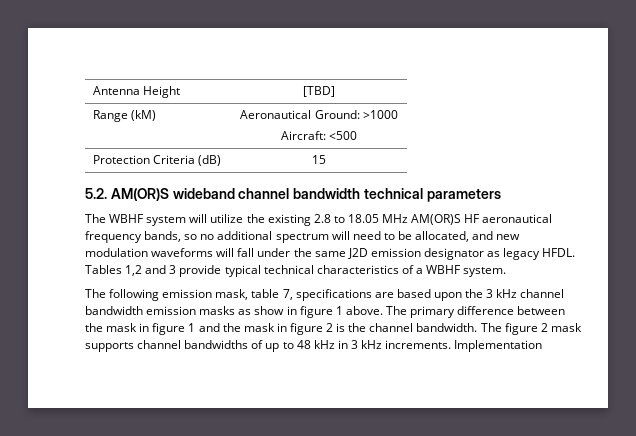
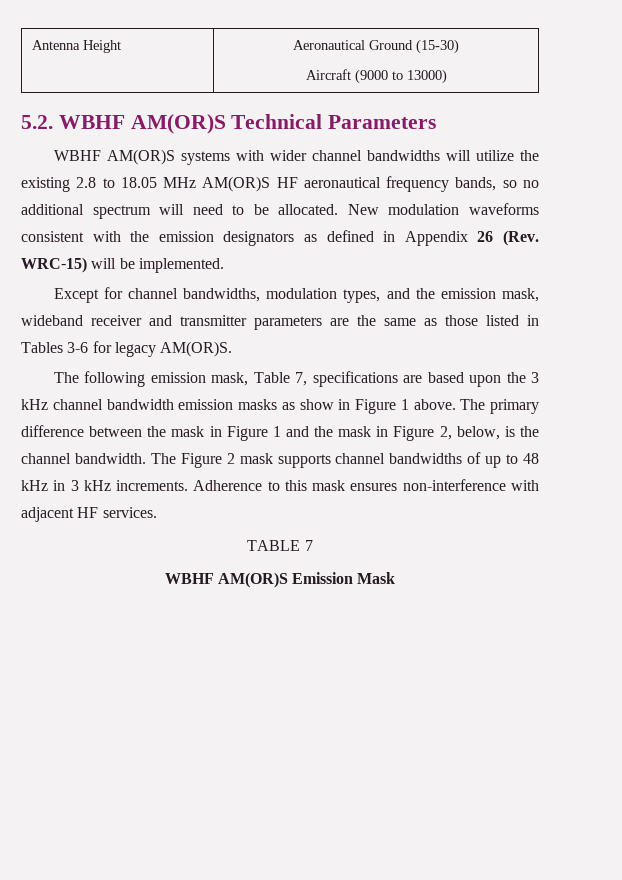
[303,86,335,97] [92,110,156,122] [240,110,398,119] [280,131,358,140] [92,155,221,166] [312,155,326,164] [85,188,501,202] [85,214,187,226] [TBD] // Range (kM) | Aeronautical Ground: >1000 // Aircraft: <500 // Protection Criteria (dB) | 15 // 5.2. AM(OR)S wideband channel bandwidth technical parameters // The WBHF system -> [292,39,459,54] [305,69,447,84] [21,114,437,134] [53,149,440,165] Aeronautical Ground (15-30) // Aircraft (9000 to 13000) // 5.2. WBHF AM(OR)S Technical Parameters // WBHF AM(OR)S systems with wider channel bandwidths
[415,231,521,242] [85,248,576,260] [85,265,507,277] allocated, and new modulation waveforms will fall under the same J2D emission designator as legacy HFDL. Tables 1,2 and 3 provide typical technical characteristics of a WBHF system. -> [278,203,539,215] [21,230,540,246] [21,257,224,273] [53,287,539,303] [21,315,539,330] [21,341,233,357] allocated. New modulation waveforms consistent with the emission designators as defined in Appendix 26 (Rev. WRC-15) will be implemented. // Except for channel bandwidths, modulation types, and the emission mask, wideband receiver and transmitter parameters are the same as those listed in Tables 3-6 for legacy AM(OR)S.
[251,289,280,298] table -> [253,372,290,383] Table
[299,306,333,318] figure -> [355,399,396,414] Figure
[152,323,186,335] figure -> [226,426,268,441] Figure
[289,323,334,335] figure 2 -> [393,426,500,441] Figure 2, below,
[504,323,538,335] figure -> [180,453,222,468] Figure
[454,340,543,352] Implementation -> [193,479,539,491] [21,507,157,522] [247,540,313,551] [164,572,396,588] Adherence to this mask ensures non-interference with adjacent HF services. // TABLE 7 // WBHF AM(OR)S Emission Mask

